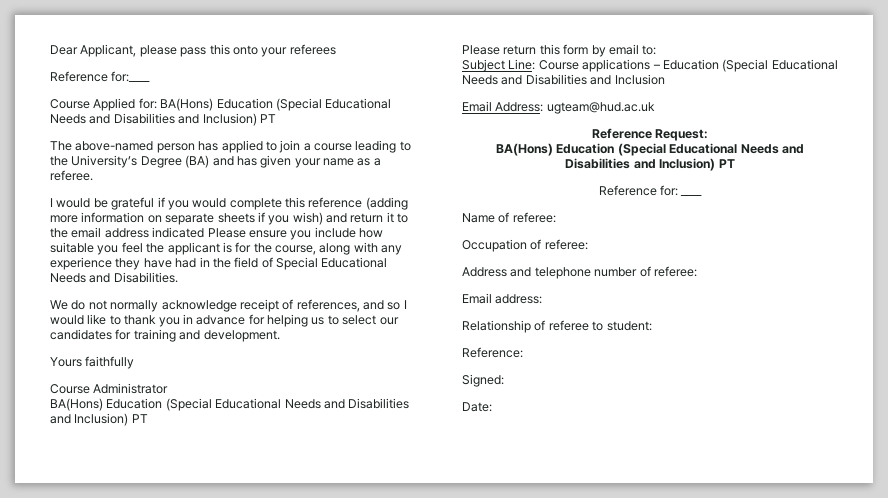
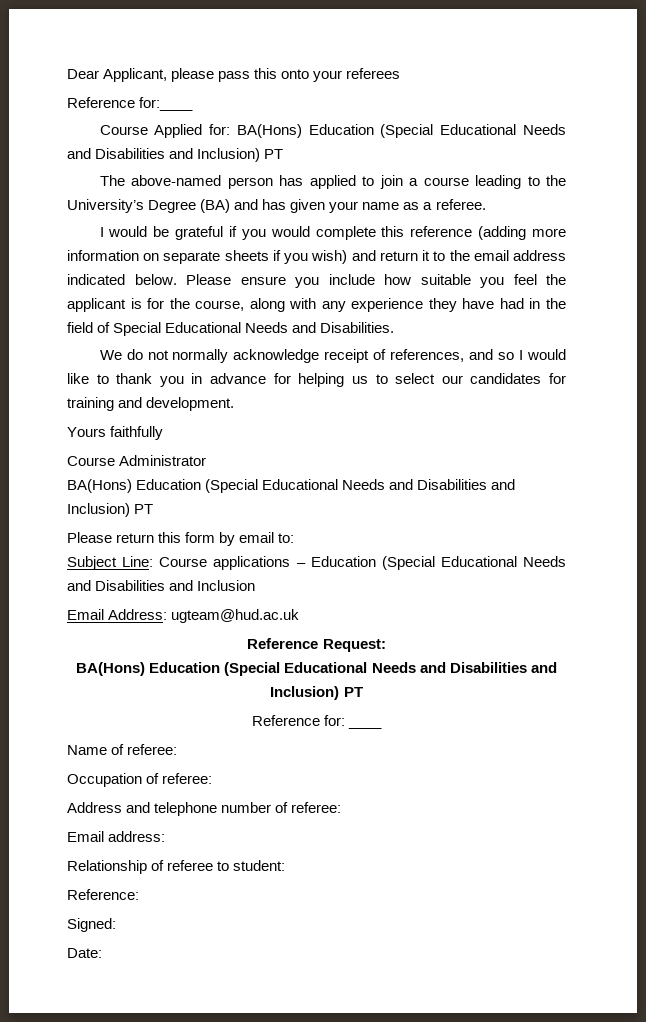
(205, 232) none -> [134,274,177,285] below.

